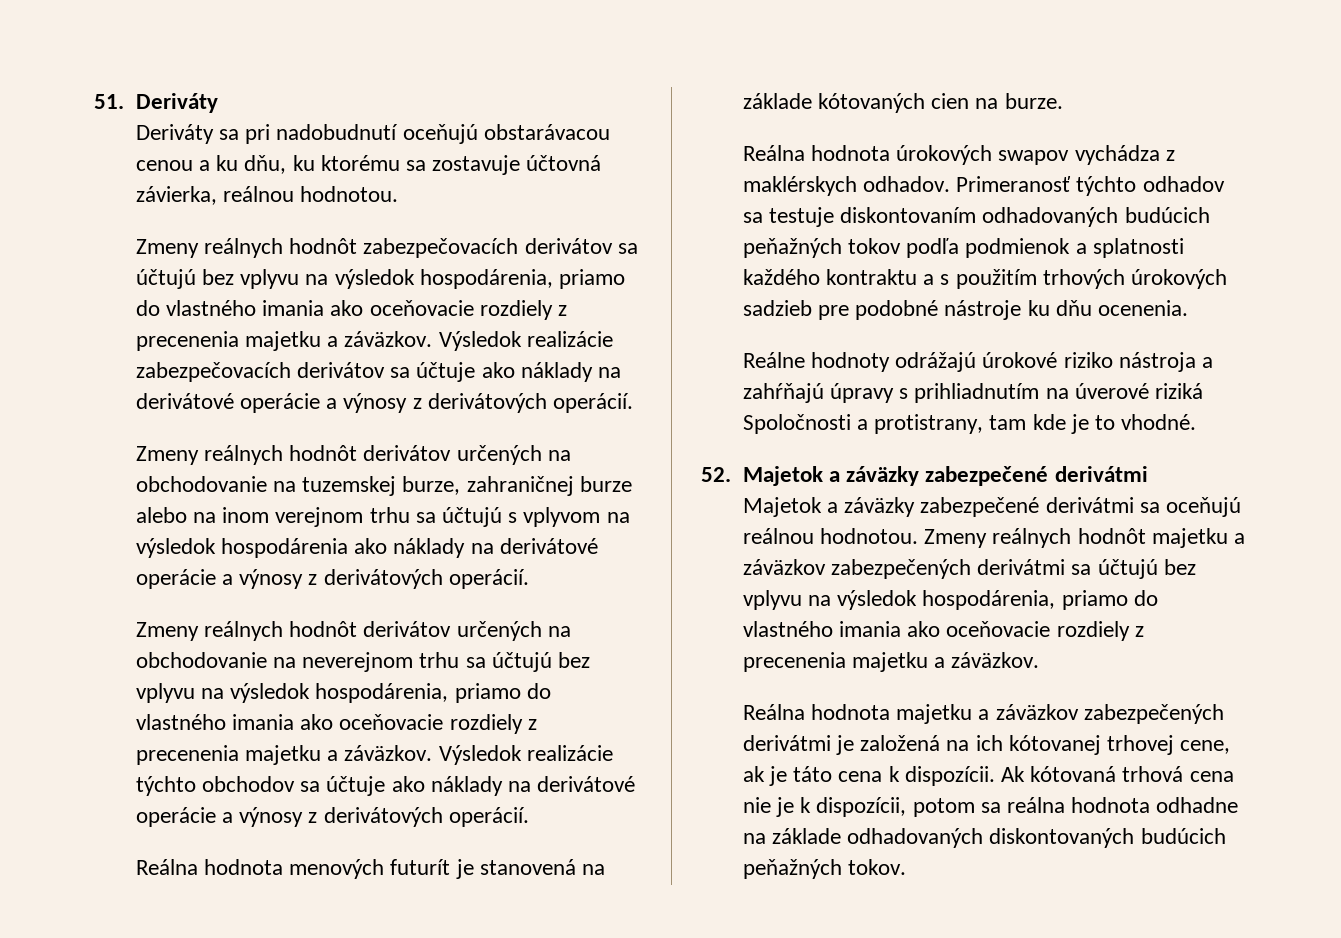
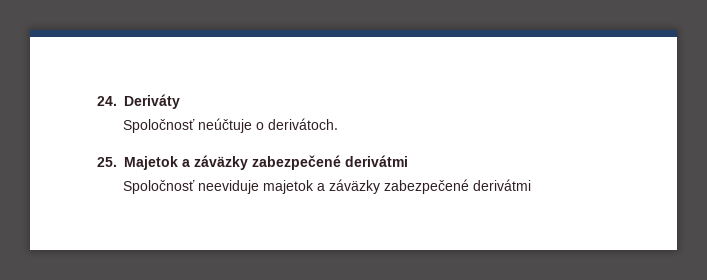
[94,94,124,109] 51. -> [97,96,117,106] 24.
[135,124,610,144] [135,155,602,175] [135,186,399,205] [135,238,638,258] [135,269,626,289] [135,300,568,320] [135,331,613,351] [135,362,622,382] [135,393,634,413] [135,445,571,465] [135,476,632,496] [135,507,630,527] [135,538,598,558] [135,569,529,589] [135,621,571,641] [135,652,591,672] [135,683,551,703] [135,714,537,734] [135,745,613,765] [135,776,636,796] [135,807,529,827] [135,859,606,879] [742,93,1063,113] [742,145,1175,165] [742,176,1225,196] [742,207,1210,227] [742,238,1184,258] [742,269,1228,289] [742,300,1189,320] [742,352,1214,372] [742,383,1204,403] [742,414,1197,434] [701,467,731,482] Deriváty sa pri nadobudnutí oceňujú obstarávacou cenou a ku dňu, ku ktorému sa zostavuje účtovná závierka, reálnou hodnotou. // Zmeny reálnych hodnôt zabezpečovacích derivátov sa účtujú bez vplyvu na výsledok hospodárenia, priamo do vlastného imania ako oceňovacie rozdiely z precenenia majetku a záväzkov. Výsledok realizácie zabezpečovacích derivátov sa účtuje ako náklady na derivátové operácie a výnosy z derivátových operácií. // Zmeny reálnych hodnôt derivátov určených na obchodovanie na tuzemskej burze, zahraničnej burze alebo na inom verejnom trhu sa účtujú s vplyvom na výsledok hospodárenia ako náklady na derivátové operácie a výnosy z derivátových operácií. // Zmeny reálnych hodnôt derivátov určených na obchodovanie na neverejnom trhu sa účtujú bez vplyvu na výsledok hospodárenia, priamo do vlastného imania ako oceňovacie rozdiely z precenenia majetku a záväzkov. Výsledok realizácie týchto obchodov sa účtuje ako náklady na derivátové operácie a výnosy z derivátových operácií. // Reálna hodnota menových futurít je stanovená na základe kótovaných cien na burze. // Reálna hodnota úrokových swapov vychádza z maklérskych odhadov. Primeranosť týchto odhadov sa testuje diskontovaním odhadovaných budúcich peňažných tokov podľa podmienok a splatnosti každého kontraktu a s použitím trhových úrokových sadzieb pre podobné nástroje ku dňu ocenenia. // Reálne hodnoty odrážajú úrokové riziko nástroja a zahŕňajú úpravy s prihliadnutím na úverové riziká Spoločnosti a protistrany, tam kde je to vhodné. // 52. -> [122,118,338,133] [97,157,117,167] Spoločnosť neúčtuje o derivátoch. // 25.
[742,497,1242,517] [742,528,1246,548] [742,559,1196,579] [742,590,1158,610] [742,621,1144,641] [742,652,1040,672] [742,704,1224,724] [742,735,1231,755] [742,766,1234,786] [742,797,1239,817] [742,828,1226,848] [742,859,906,879] Majetok a záväzky zabezpečené derivátmi sa oceňujú reálnou hodnotou. Zmeny reálnych hodnôt majetku a záväzkov zabezpečených derivátmi sa účtujú bez vplyvu na výsledok hospodárenia, priamo do vlastného imania ako oceňovacie rozdiely z precenenia majetku a záväzkov. // Reálna hodnota majetku a záväzkov zabezpečených derivátmi je založená na ich kótovanej trhovej cene, ak je táto cena k dispozícii. Ak kótovaná trhová cena nie je k dispozícii, potom sa reálna hodnota odhadne na základe odhadovaných diskontovaných budúcich peňažných tokov. -> [122,179,531,194] Spoločnosť neeviduje majetok a záväzky zabezpečené derivátmi

